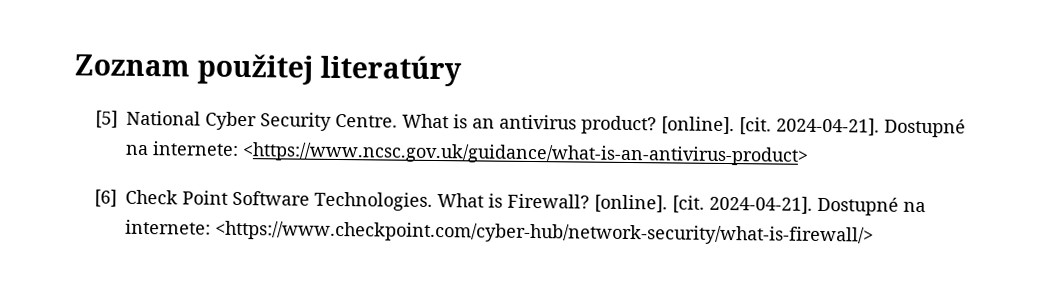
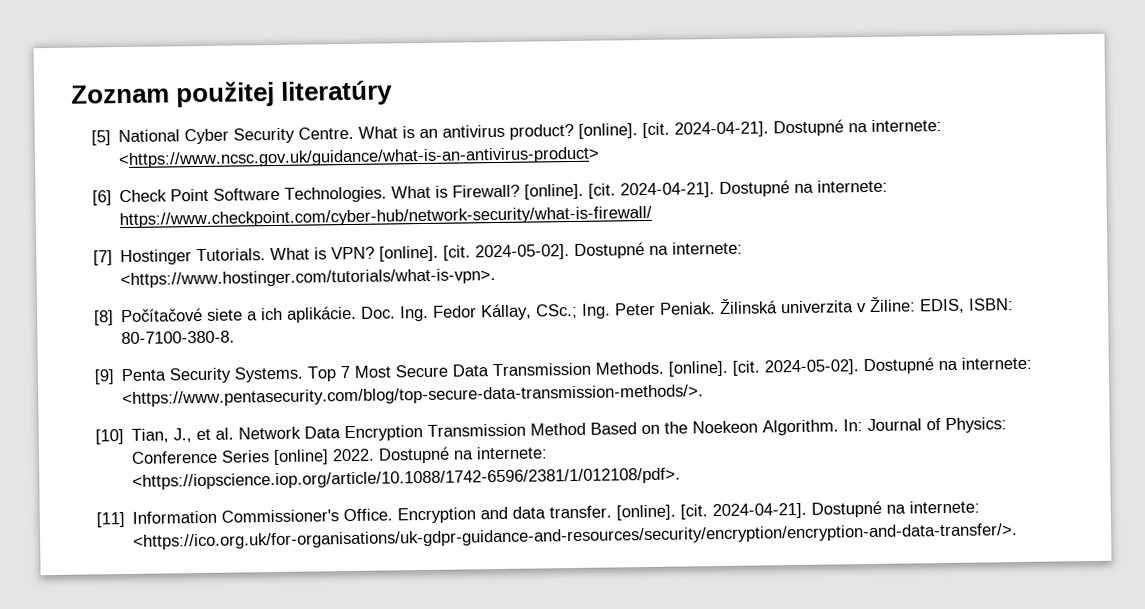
[214,220,874,246] <https://www.checkpoint.com/cyber-hub/network-security/what-is-firewall/> -> [119,205,653,229] [92,241,744,266] [120,268,497,289] [93,296,1015,326] [121,330,236,345] [93,356,1033,385] [122,384,705,408] [94,417,1008,445] [131,446,549,466] [132,467,682,490] [95,500,981,528] [133,523,1019,550] https://www.checkpoint.com/cyber-hub/network-security/what-is-firewall/ // [7] Hostinger Tutorials. What is VPN? [online]. [cit. 2024-05-02]. Dostupné na internete: <https://www.hostinger.com/tutorials/what-is-vpn>. // [8] Počítačové siete a ich aplikácie. Doc. Ing. Fedor Kállay, CSc.; Ing. Peter Peniak. Žilinská univerzita v Žiline: EDIS, ISBN: 80-7100-380-8. // [9] Penta Security Systems. Top 7 Most Secure Data Transmission Methods. [online]. [cit. 2024-05-02]. Dostupné na internete: <https://www.pentasecurity.com/blog/top-secure-data-transmission-methods/>. // [10] Tian, J., et al. Network Data Encryption Transmission Method Based on the Noekeon Algorithm. In: Journal of Physics: Conference Series [online] 2022. Dostupné na internete: <https://iopscience.iop.org/article/10.1088/1742-6596/2381/1/012108/pdf>. // [11] Information Commissioner's Office. Encryption and data transfer. [online]. [cit. 2024-04-21]. Dostupné na internete: <https://ico.org.uk/for-organisations/uk-gdpr-guidance-and-resources/security/encryption/encryption-and-data-transfer/>.

